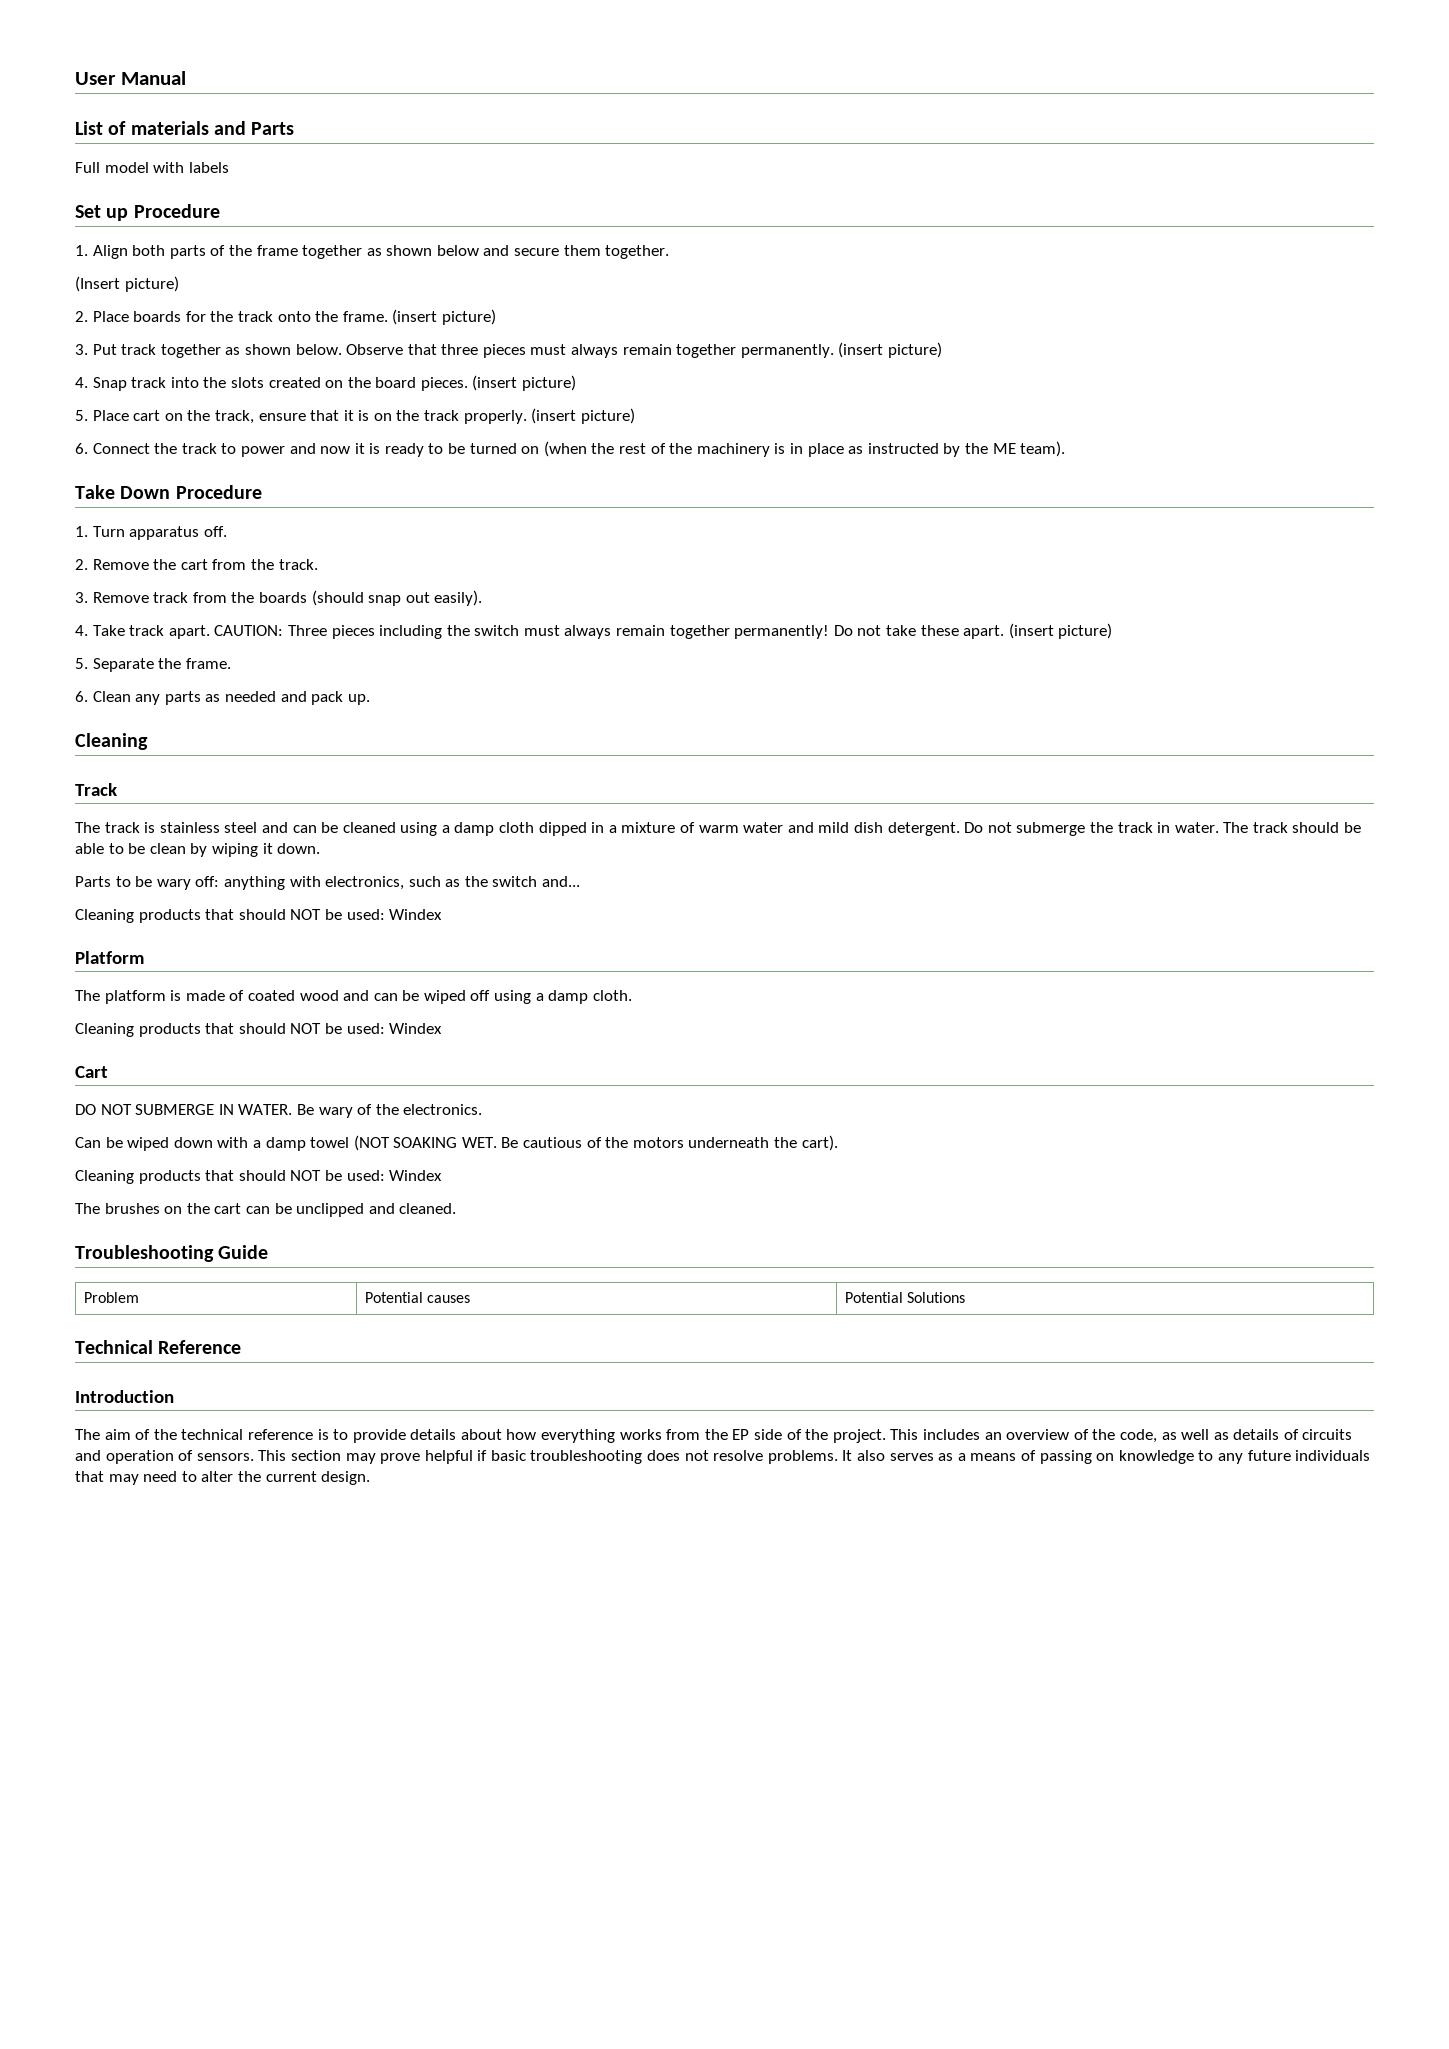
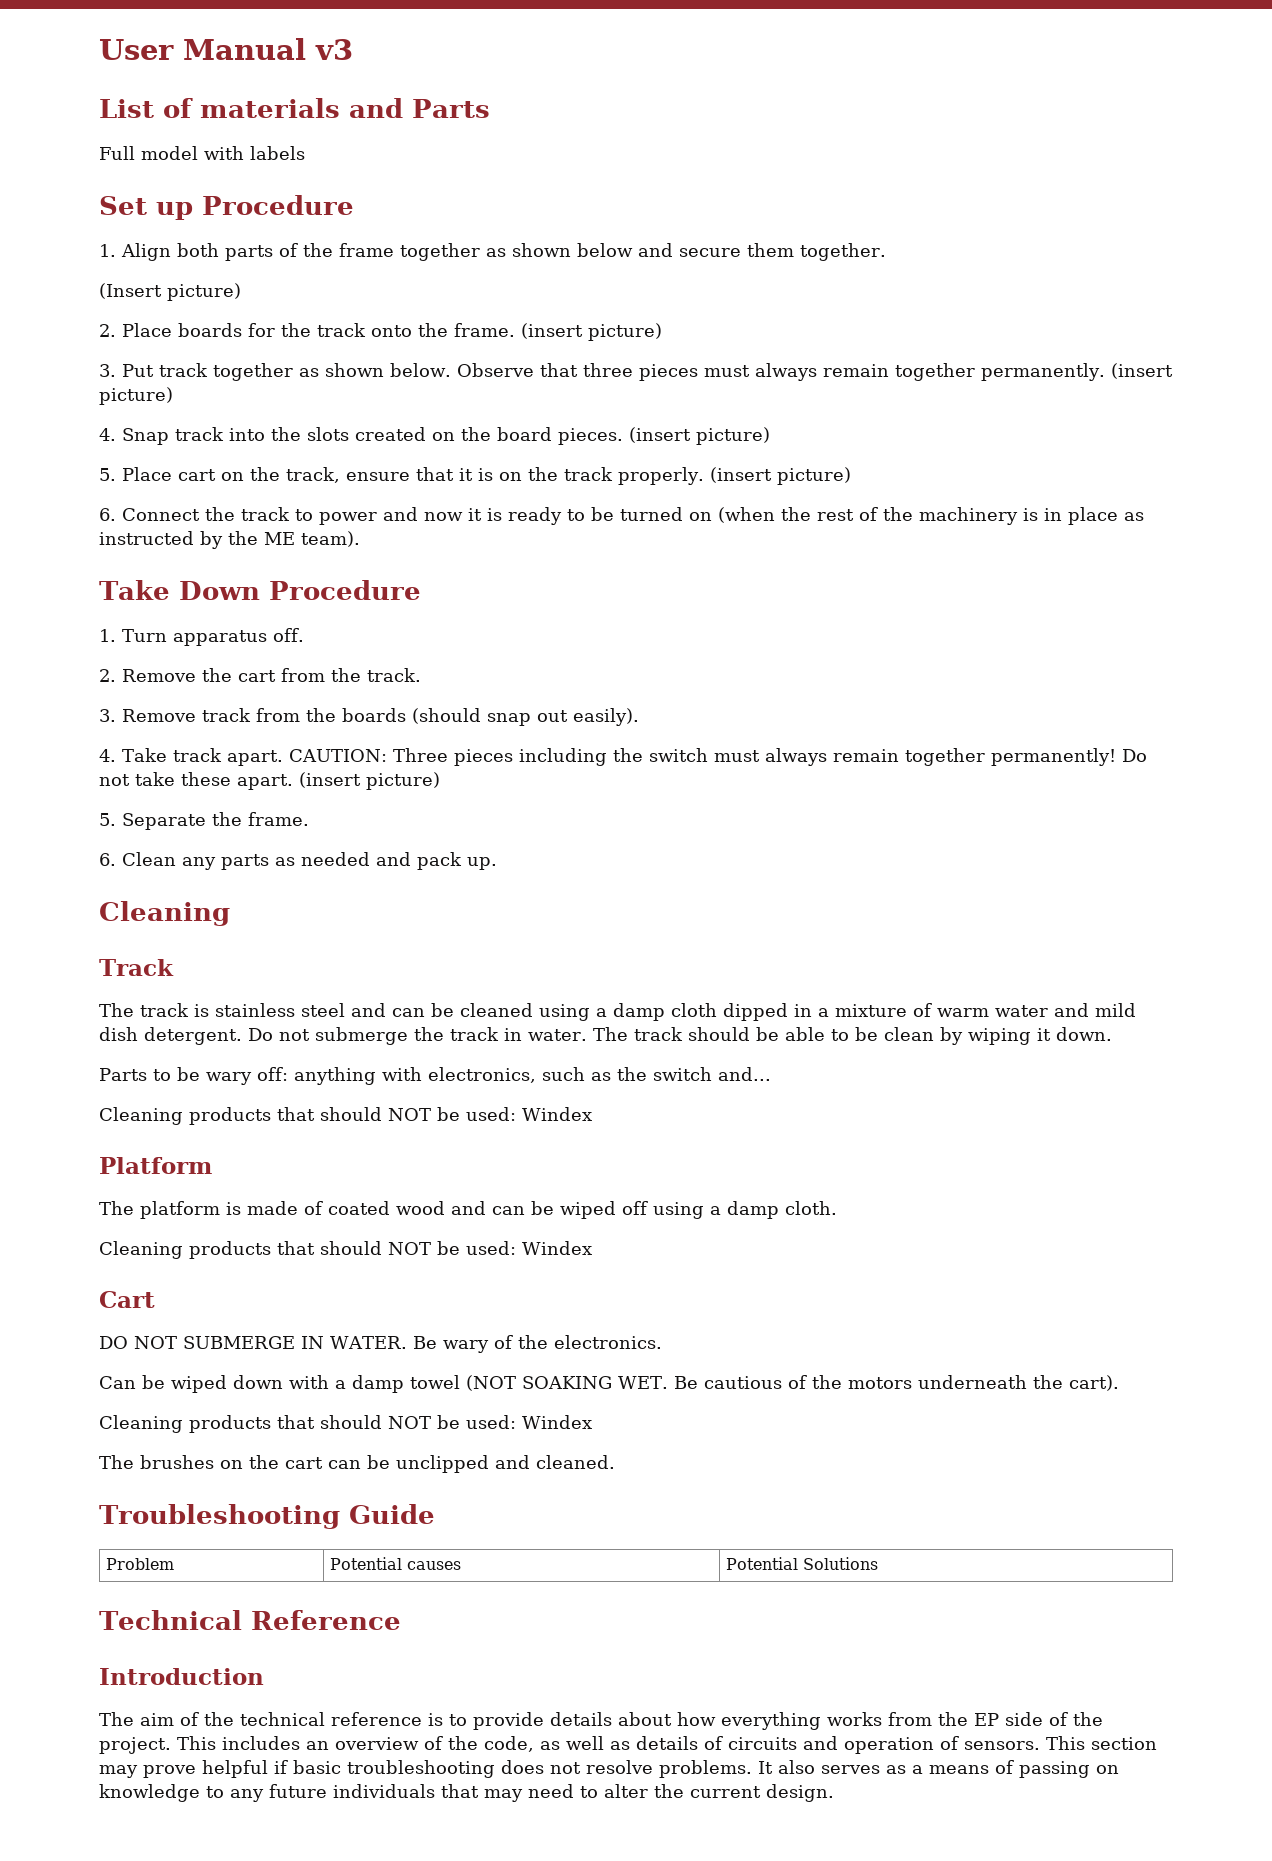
(186, 78) none -> [315,39,353,60] v3

